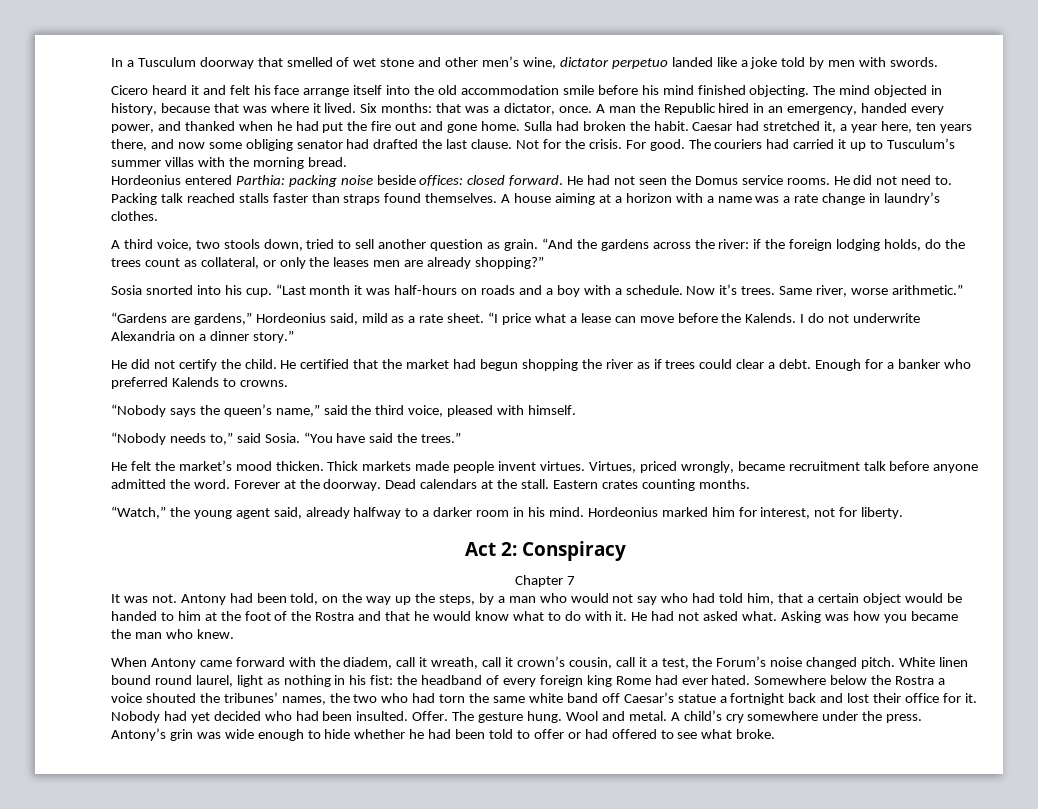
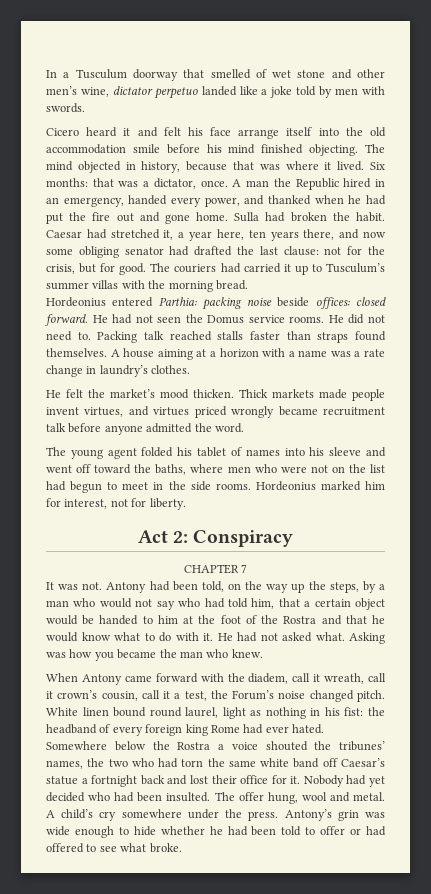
[471,139,646,149] clause. Not for the crisis. For -> [283,246,386,256] [46,263,116,274] clause: not for the crisis, but for
[111,238,965,251] [111,256,545,269] [111,284,963,297] [111,312,921,325] [111,330,294,343] [111,359,971,371] [111,377,288,389] [111,404,577,417] [111,432,462,445] // A third voice, two stools down, tried to sell another question as grain. “And the gardens across the river: if the foreign lodging holds, do the trees count as collateral, or only the leases men are already shopping?” // Sosia snorted into his cup. “Last month it was half-hours on roads and a boy with a schedule. Now it’s trees. Same river, worse arithmetic.” // “Gardens are gardens,” Hordeonius said, mild as a rate sheet. “I price what a lease can move before the Kalends. I do not underwrite Alexandria on a dinner story.” // He did not certify the child. He certified that the market had begun shopping the river as if trees could clear a debt. Enough for a banker who preferred Kalends to crowns. // “Nobody says the queen’s name,” said the third voice, pleased with himself. // “Nobody needs to,” said Sosia. “You have said the trees.” -> (191, 369) none
[540,461,734,473] virtues. Virtues, priced wrongly, -> [84,406,275,418] virtues, and virtues priced wrongly
[233,479,750,491] [111,506,584,519] Forever at the doorway. Dead calendars at the stall. Eastern crates counting months. // “Watch,” the young agent said, already halfway to a darker room in his mind. -> [46,447,386,459] [46,464,385,475] [46,481,251,493] // The young agent folded his tablet of names into his sleeve and went off toward the baths, where men who were not on the list had begun to meet in the side rooms.
[515,575,564,587] Chapter -> [183,564,239,574] CHAPTER
[412,711,598,723] Offer. The gesture hung. Wool -> [214,792,327,804] The offer hung, wool

